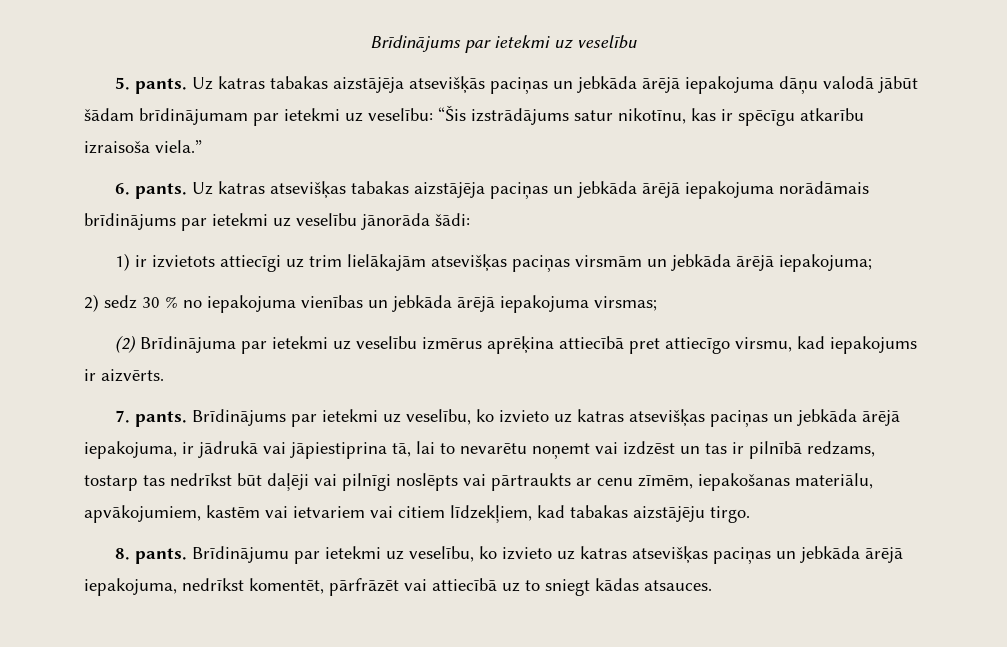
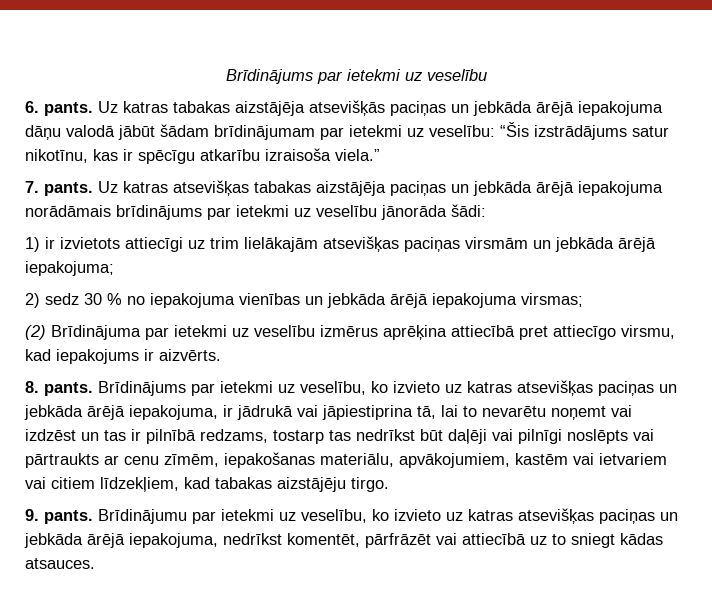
[114,77,130,90] 5. -> [25,101,39,113] 6.
[114,183,130,195] 6. -> [25,181,39,193] 7.
[114,410,130,423] 7. -> [25,381,39,393] 8.
[114,548,130,560] 8. -> [25,509,39,521] 9.

